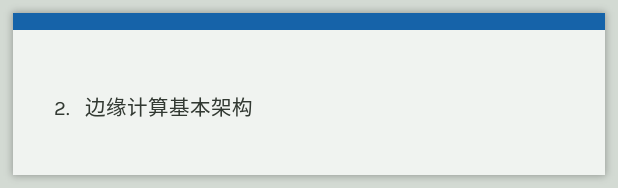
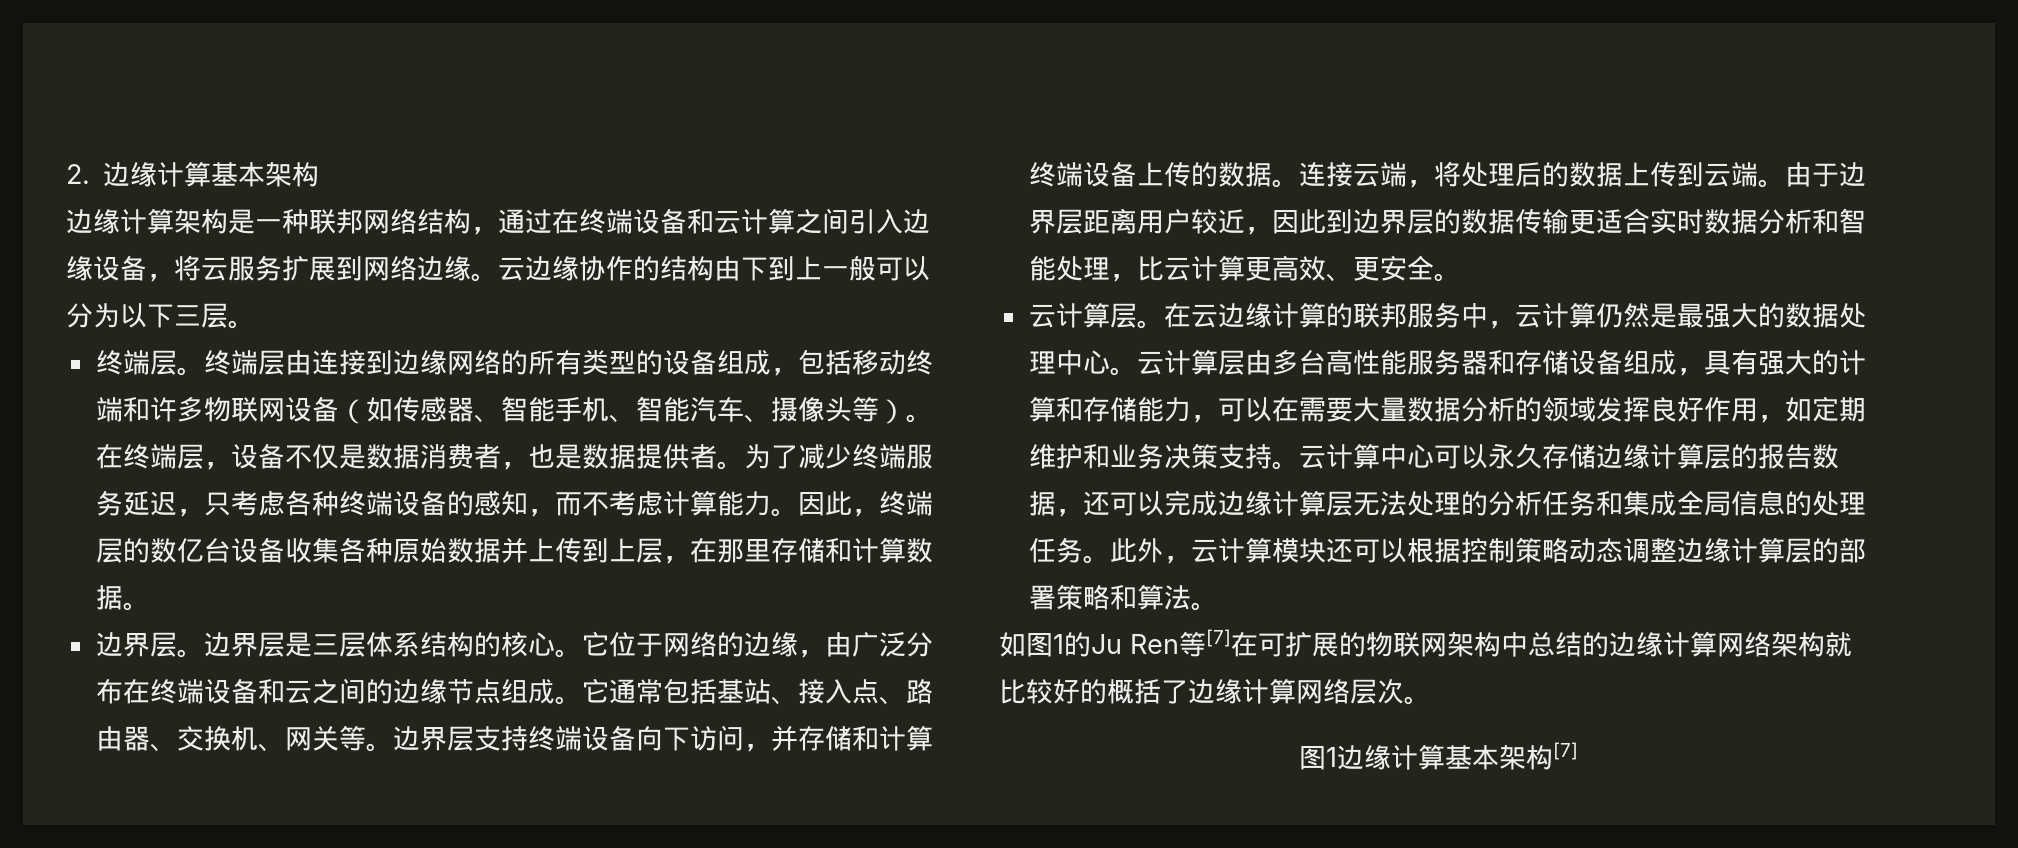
(254, 107) none -> [66,208,930,235] [66,255,930,282] [66,303,255,329] [95,349,933,376] [95,396,933,424] [95,443,933,470] [95,490,933,517] [95,537,933,564] [95,585,150,611] [95,631,933,658] [95,678,933,705] [95,725,933,752] [1028,161,1866,188] [1028,208,1866,235] [1028,255,1461,282] [1028,302,1866,329] [1028,349,1866,376] [1028,396,1866,423] [1028,443,1839,470] [1028,490,1866,517] [1028,537,1866,564] [1028,584,1218,611] [999,629,1852,657] [999,678,1431,705] [1299,742,1578,770] // 边缘计算架构是一种联邦网络结构，通过在终端设备和云计算之间引入边缘设备，将云服务扩展到网络边缘。云边缘协作的结构由下到上一般可以分为以下三层。 // 终端层。终端层由连接到边缘网络的所有类型的设备组成，包括移动终端和许多物联网设备（如传感器、智能手机、智能汽车、摄像头等）。在终端层，设备不仅是数据消费者，也是数据提供者。为了减少终端服务延迟，只考虑各种终端设备的感知，而不考虑计算能力。因此，终端层的数亿台设备收集各种原始数据并上传到上层，在那里存储和计算数据。 // 边界层。边界层是三层体系结构的核心。它位于网络的边缘，由广泛分布在终端设备和云之间的边缘节点组成。它通常包括基站、接入点、路由器、交换机、网关等。边界层支持终端设备向下访问，并存储和计算终端设备上传的数据。连接云端，将处理后的数据上传到云端。由于边界层距离用户较近，因此到边界层的数据传输更适合实时数据分析和智能处理，比云计算更高效、更安全。 // 云计算层。在云边缘计算的联邦服务中，云计算仍然是最强大的数据处理中心。云计算层由多台高性能服务器和存储设备组成，具有强大的计算和存储能力，可以在需要大量数据分析的领域发挥良好作用，如定期维护和业务决策支持。云计算中心可以永久存储边缘计算层的报告数据，还可以完成边缘计算层无法处理的分析任务和集成全局信息的处理任务。此外，云计算模块还可以根据控制策略动态调整边缘计算层的部署策略和算法。 // 如图1的Ju Ren等[7]在可扩展的物联网架构中总结的边缘计算网络架构就比较好的概括了边缘计算网络层次。 // 图1边缘计算基本架构[7]

